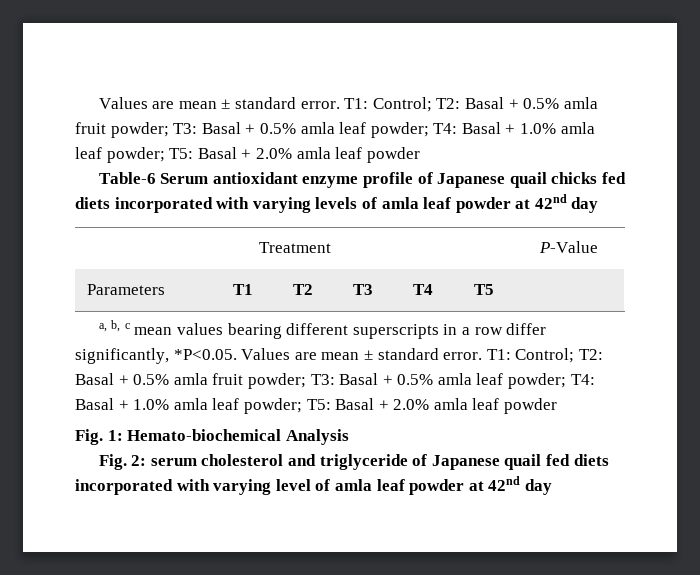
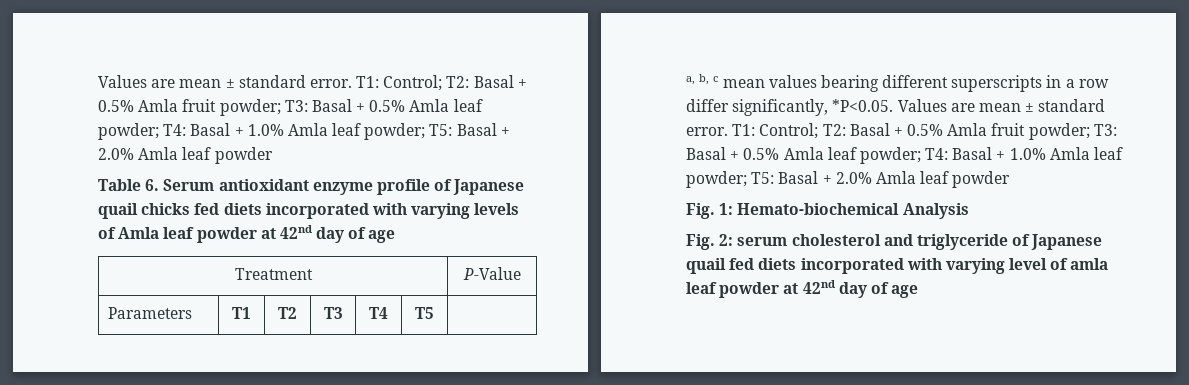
[563,97,598,109] [75,122,595,138] [75,147,420,163] [98,172,156,184] amla fruit powder; T3: Basal + 0.5% amla leaf powder; T4: Basal + 1.0% amla leaf powder; T5: Basal + 2.0% amla leaf powder // Table-6 -> [138,99,483,116] [98,123,510,140] [98,147,273,164] [98,179,160,191] Amla fruit powder; T3: Basal + 0.5% Amla leaf powder; T4: Basal + 1.0% Amla leaf powder; T5: Basal + 2.0% Amla leaf powder // Table 6.
[381,194,599,213] amla leaf powder at 42nd day -> [118,225,396,243] Amla leaf powder at 42nd day of age
[173,373,595,389] [75,398,468,414] amla fruit powder; T3: Basal + 0.5% amla leaf powder; T4: Basal + 1.0% amla leaf powder; T5: Basal + 2.0% amla -> [947,123,1117,140] [686,147,1124,164] [686,171,916,188] Amla fruit powder; T3: Basal + 0.5% Amla leaf powder; T4: Basal + 1.0% Amla leaf powder; T5: Basal + 2.0% Amla
(552, 487) none -> [870,282,919,298] of age

